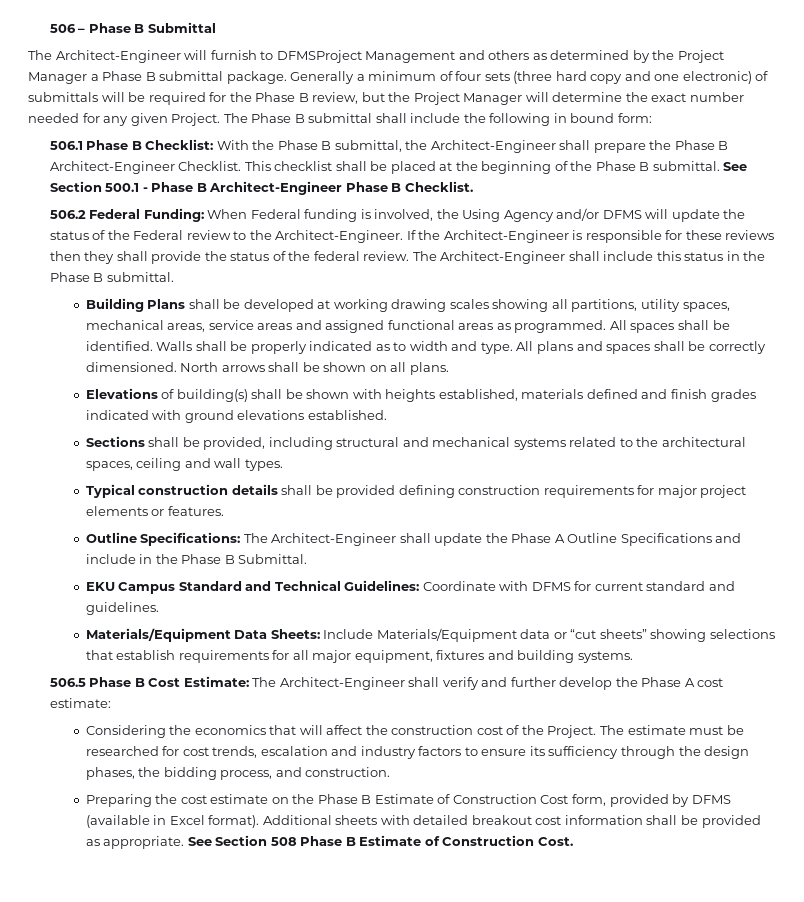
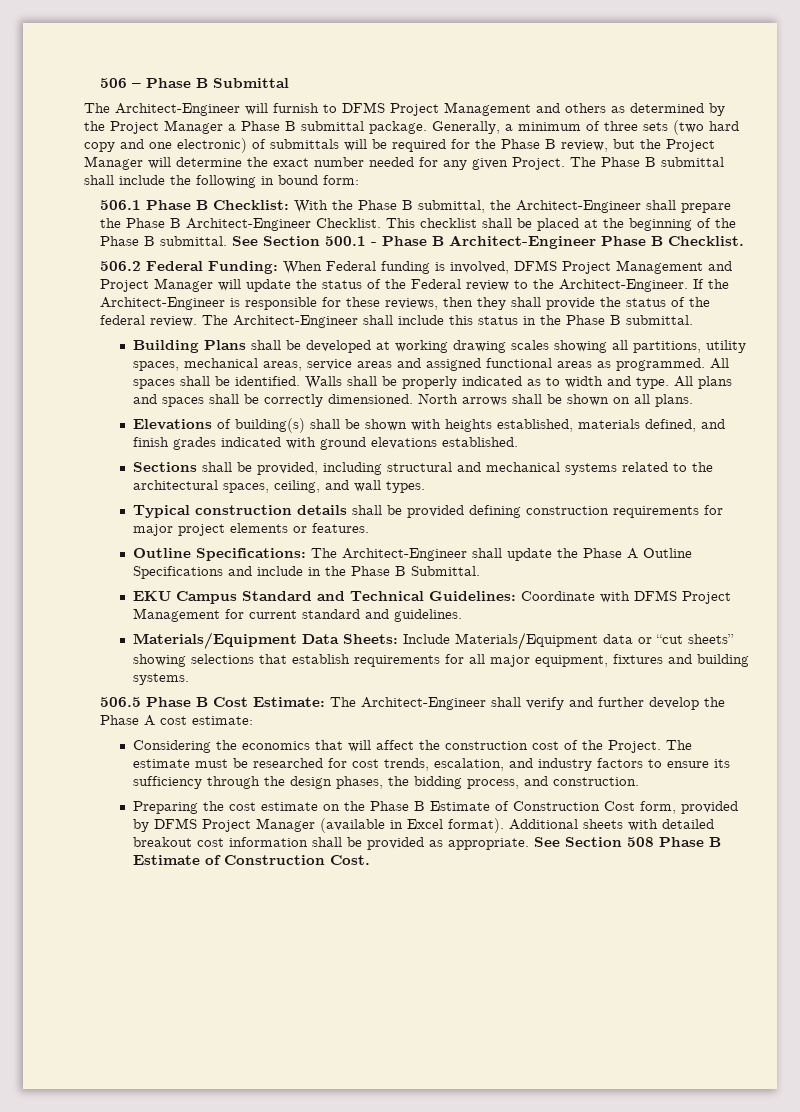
[276,50,362,63] DFMSProject -> [342,102,439,116] DFMS Project
[290,71,355,84] Generally -> [432,121,500,134] Generally,
[455,71,553,84] four sets (three -> [604,120,704,135] three sets (two
[436,208,642,222] the Using Agency and/or DFMS -> [514,260,733,274] [100,278,214,292] DFMS Project Management and Project Manager
[725,230,775,240] reviews -> [385,298,439,310] reviews,
[586,389,638,399] defined -> [644,419,696,432] defined,
[136,458,182,471] ceiling -> [273,480,320,493] ceiling,
(571, 586) none -> [681,591,731,604] [132,608,220,622] Project Management
[260,746,328,756] escalation -> [433,758,504,771] escalation,
(731, 799) none -> [201,818,315,832] Project Manager

